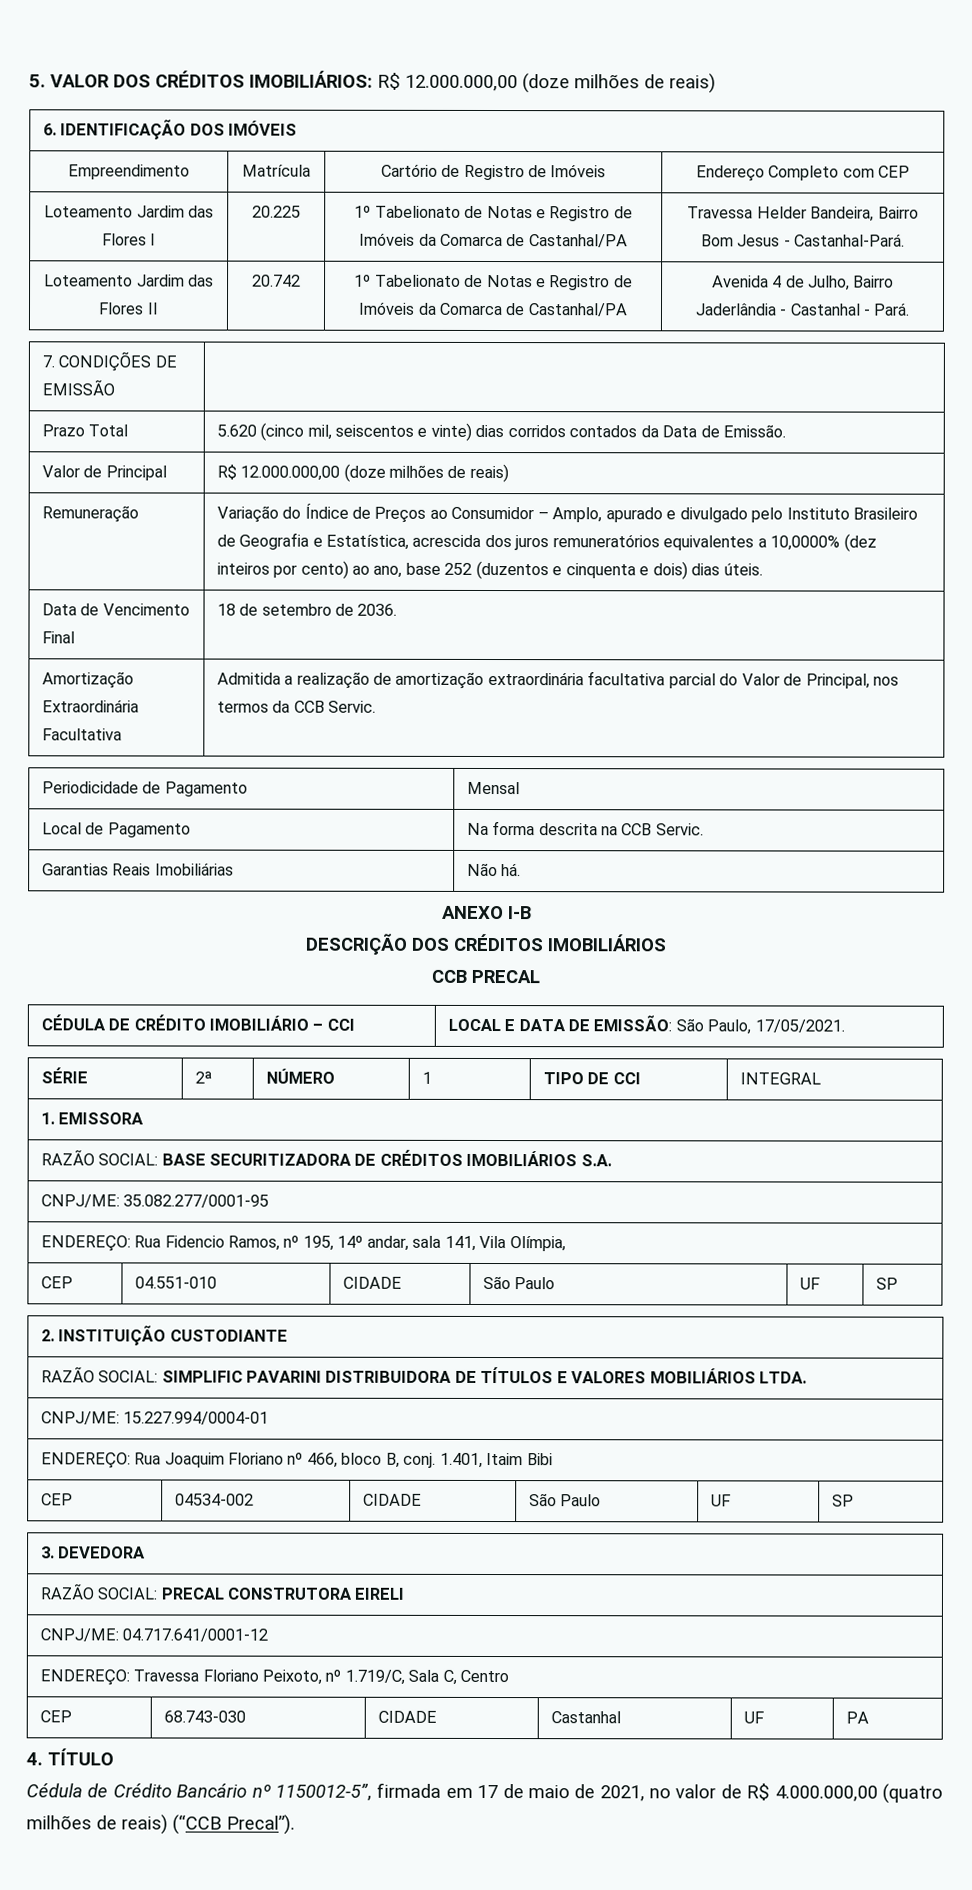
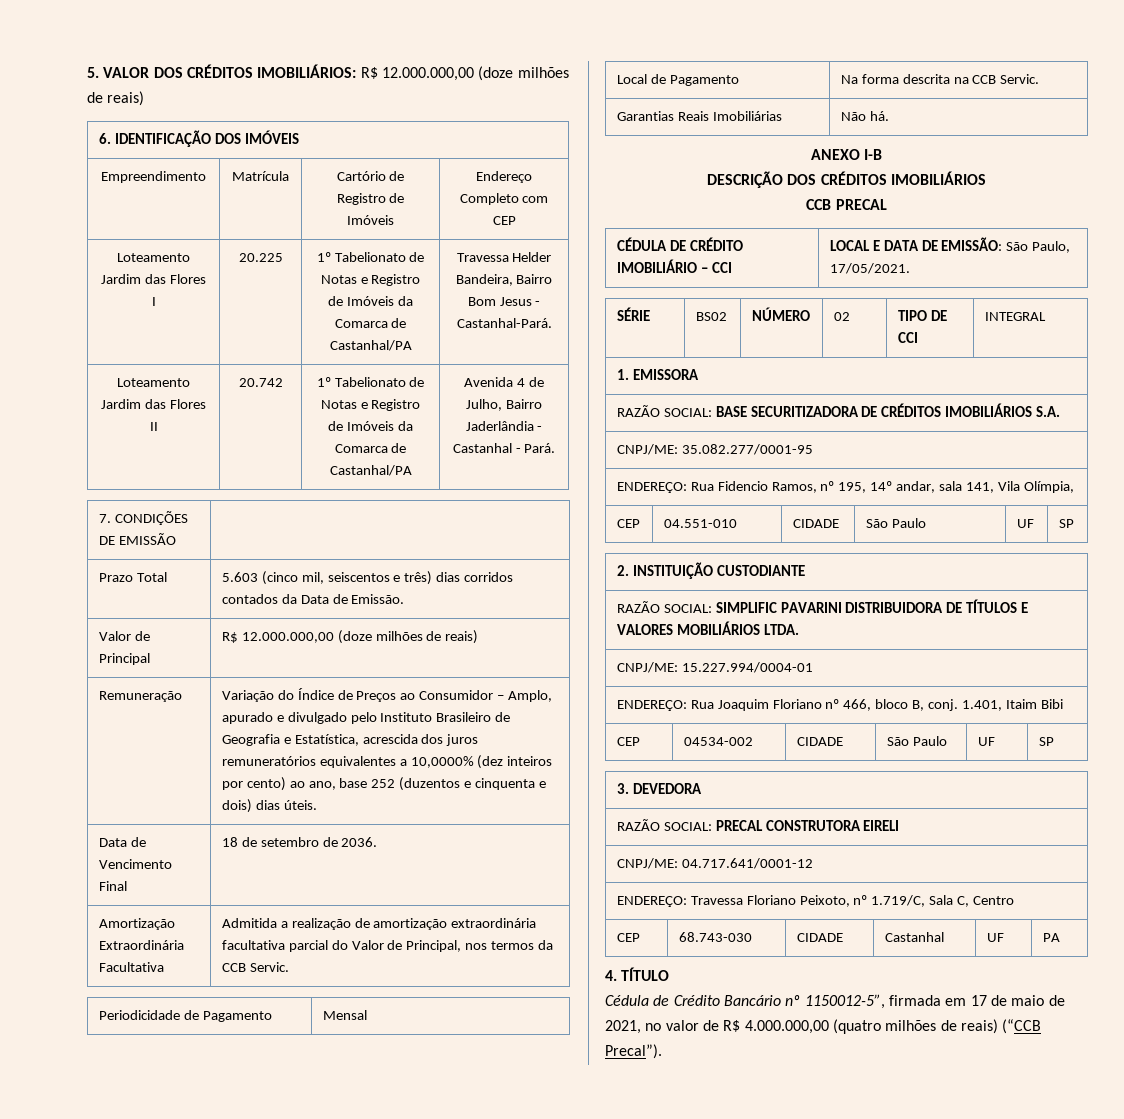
[216,424,257,437] 5.620 -> [221,572,258,582] 5.603
[430,422,472,441] vinte) -> [404,571,433,585] três)
[194,1071,212,1084] 2ª -> [695,312,727,321] BS02
[421,1071,432,1084] 1 -> [833,312,850,321] 02

